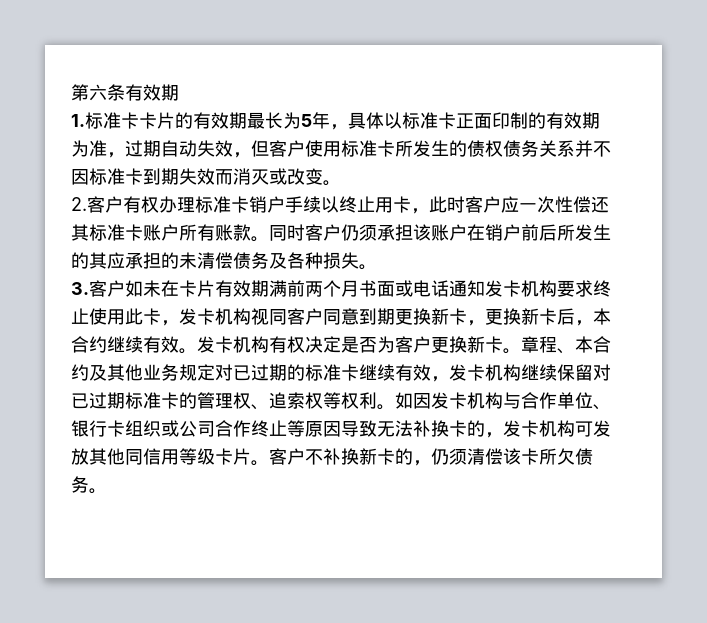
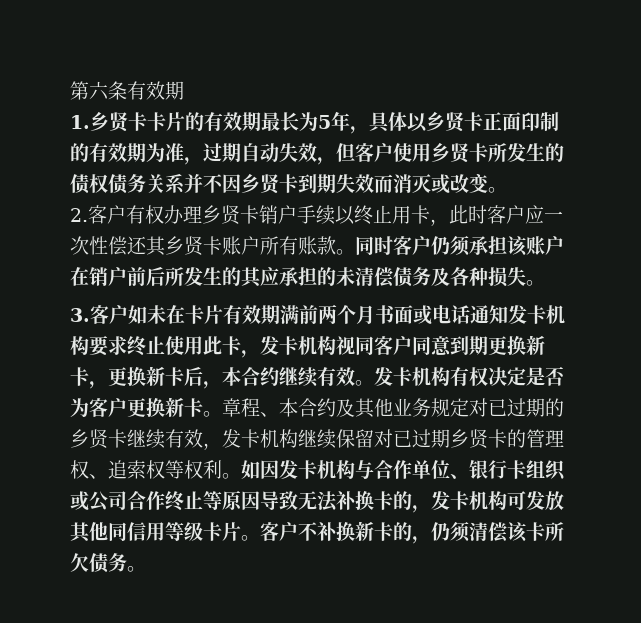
[85,112,121,129] 标准 -> [90,111,130,133] 乡贤
[402,112,438,129] 标准 -> [426,111,466,133] 乡贤
[341,140,377,157] 标准 -> [431,142,471,164] 乡贤
[89,168,125,185] 标准 -> [241,173,281,195] 乡贤
[195,196,231,213] 标准 -> [202,205,241,225] 乡贤
[89,224,125,241] 标准 -> [165,236,204,256] 乡贤
[305,364,341,381] 标准 -> [70,429,109,449] 乡贤
[125,392,161,409] 标准 -> [450,429,489,449] 乡贤

